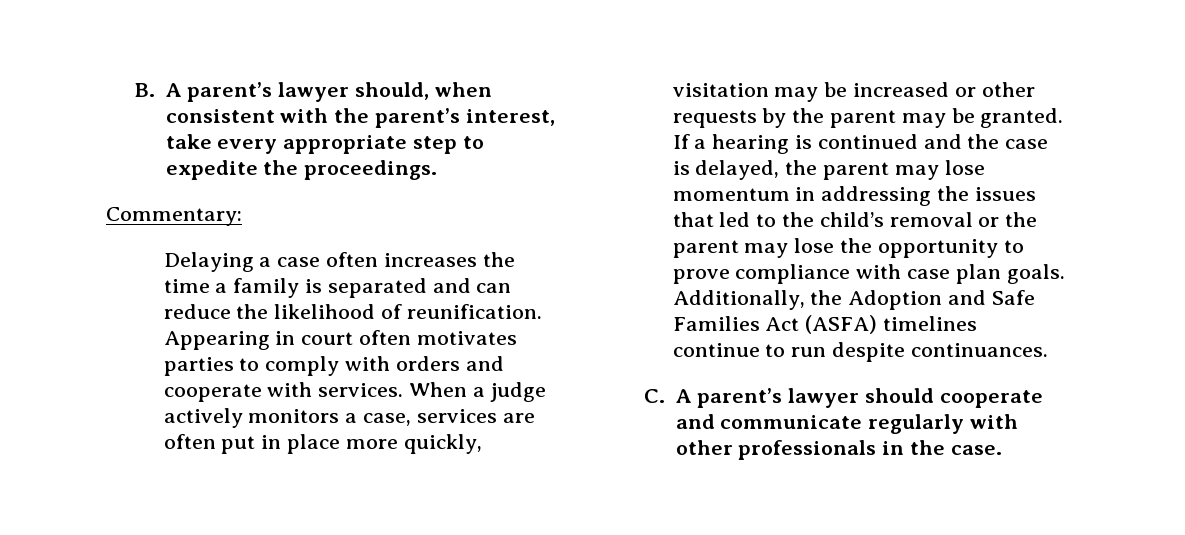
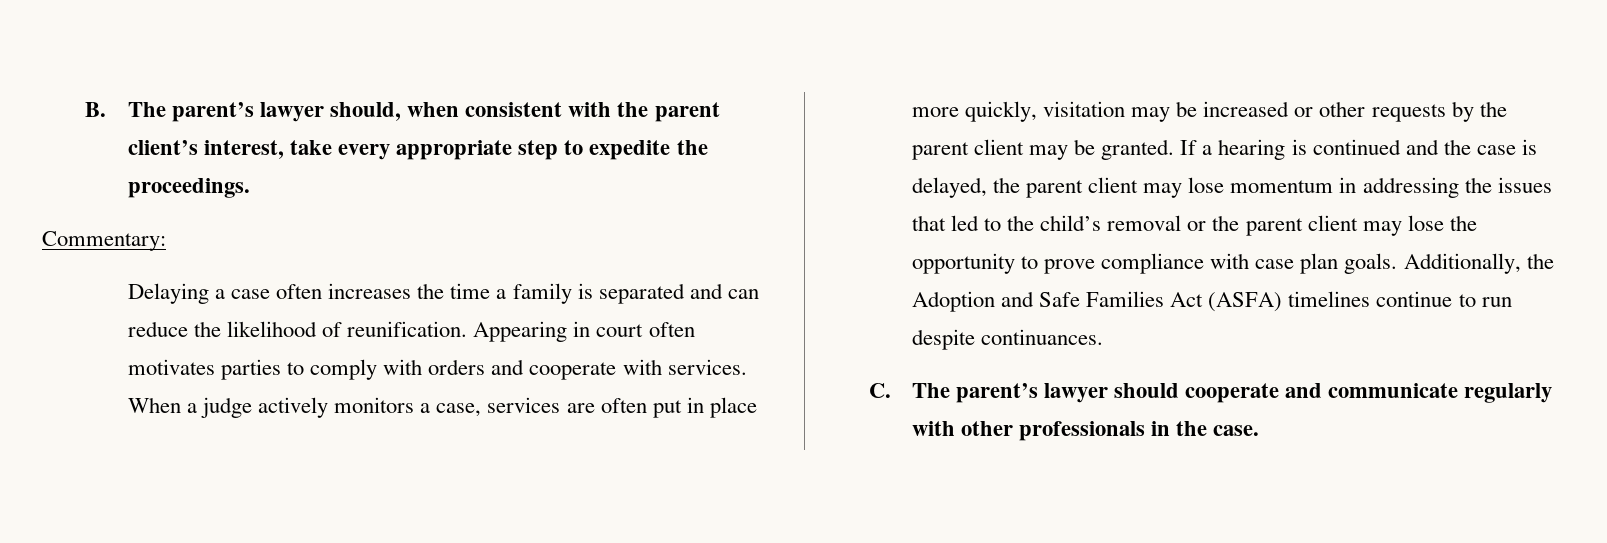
[165,83,182,97] A -> [127,102,166,117] The
[374,108,460,128] parent’s -> [654,102,720,122] [127,140,198,155] parent client’s
(897, 119) none -> [973,139,1024,155] client
(890, 171) none -> [1088,177,1139,193] client
(739, 249) none -> [1307,215,1358,231] client
[675,389,692,403] A -> [911,383,950,398] The

